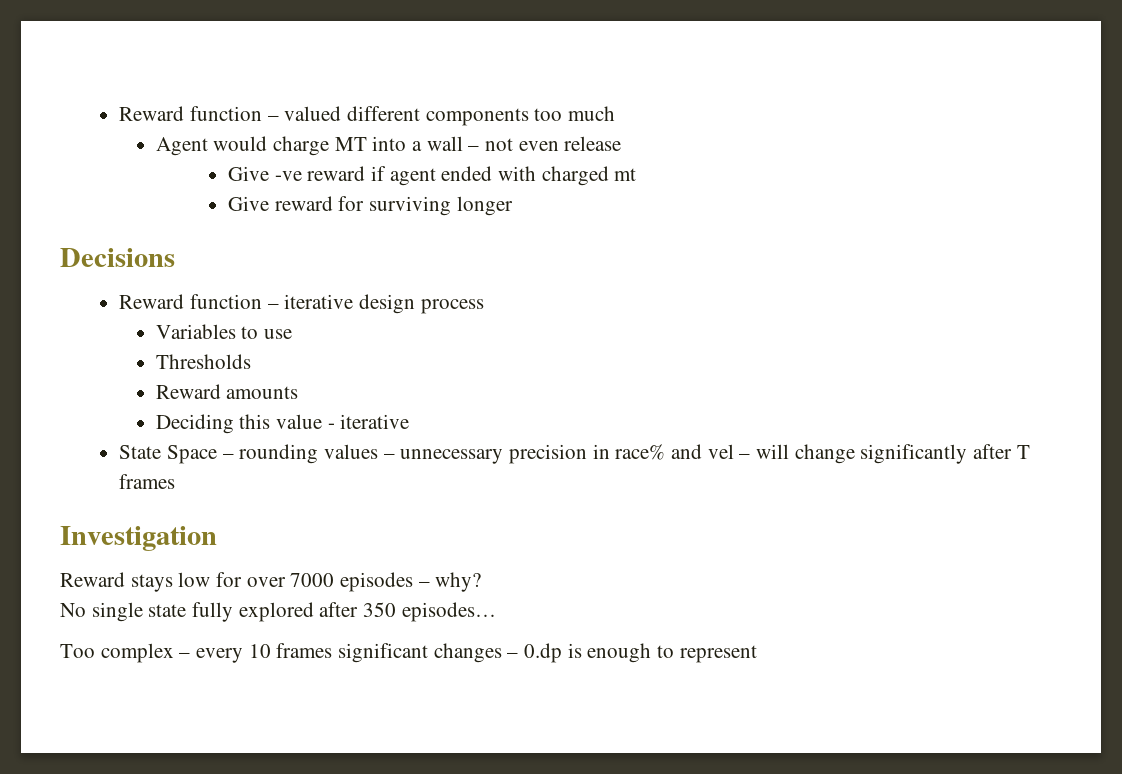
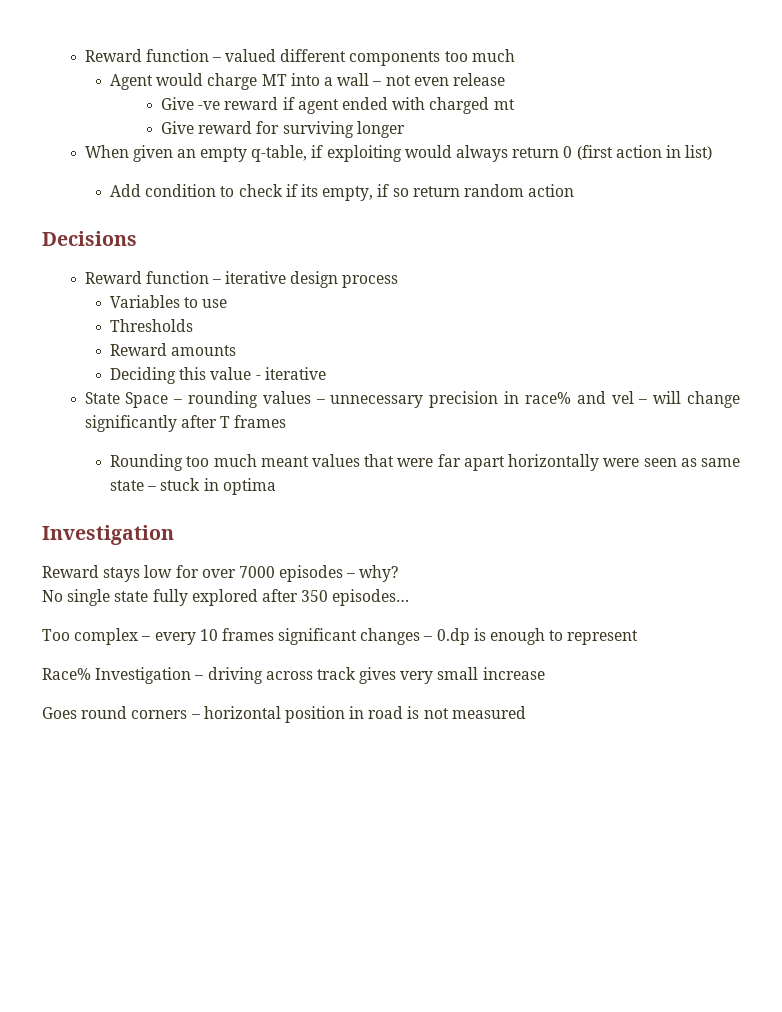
(513, 206) none -> [84,145,713,162] [110,184,575,201] // When given an empty q-table, if exploiting would always return 0 (first action in list) // Add condition to check if its empty, if so return random action
(176, 481) none -> [110,454,741,471] [110,478,276,495] // Rounding too much meant values that were far apart horizontally were seen as same state – stuck in optima
(757, 654) none -> [42,667,545,684] [42,706,526,723] // Race% Investigation – driving across track gives very small increase // Goes round corners – horizontal position in road is not measured

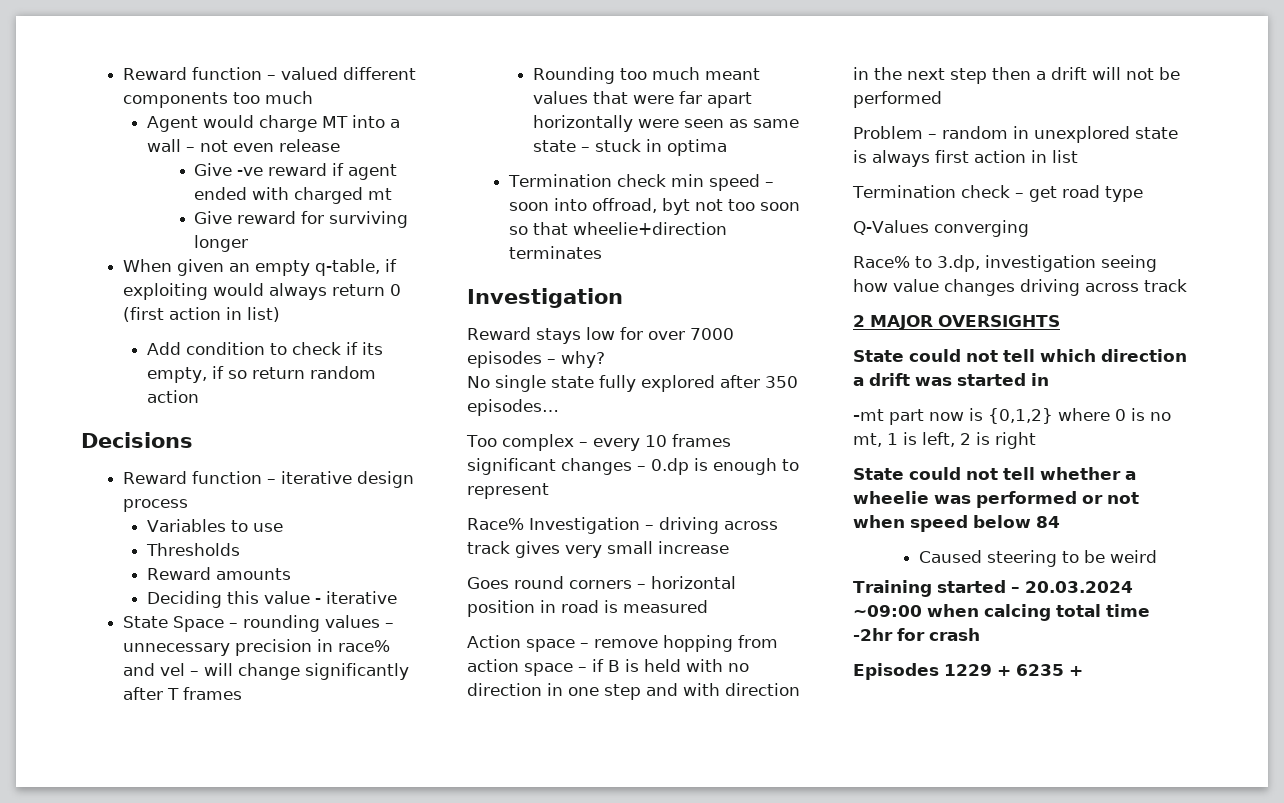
(276, 486) none -> [507,174,774,191] [508,198,800,215] [508,222,727,235] [508,246,602,259] // Termination check min speed – soon into offroad, byt not too soon so that wheelie+direction terminates
[423,706,526,719] not measured -> [623,600,708,613] [467,635,778,652] [467,659,749,676] [467,683,800,700] [853,67,1180,84] [853,91,942,108] [853,126,1178,143] [853,150,1078,167] [852,185,1143,202] [853,220,1029,237] [853,255,1157,272] [853,279,1187,296] [853,315,1060,330] [853,349,1187,362] [853,373,1049,386] [853,408,1171,425] [853,432,1036,449] [853,467,1136,480] [853,491,1139,508] [853,515,1060,532] [918,550,1157,567] [853,580,1133,597] [853,604,1150,621] [853,628,980,641] [853,663,1083,680] measured // Action space – remove hopping from action space – if B is held with no direction in one step and with direction in the next step then a drift will not be performed // Problem – random in unexplored state is always first action in list // Termination check – get road type // Q-Values converging // Race% to 3.dp, investigation seeing how value changes driving across track // 2 MAJOR OVERSIGHTS // State could not tell which direction a drift was started in // -mt part now is {0,1,2} where 0 is no mt, 1 is left, 2 is right // State could not tell whether a wheelie was performed or not when speed below 84 // Caused steering to be weird // Training started – 20.03.2024 ~09:00 when calcing total time -2hr for crash // Episodes 1229 + 6235 +

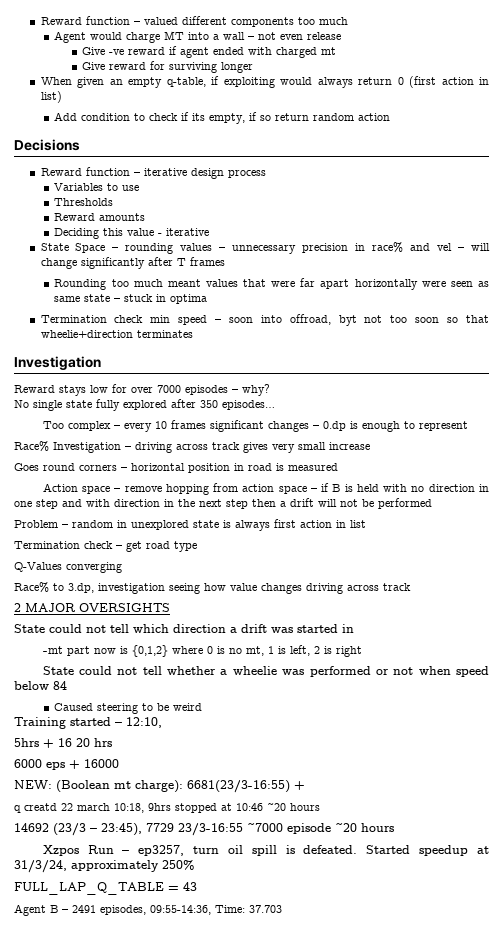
[1024,581,1133,593] [853,604,1150,621] [853,628,980,641] [853,663,1083,680] 20.03.2024 ~09:00 when calcing total time -2hr for crash // Episodes 1229 + 6235 + -> [126,717,162,728] [14,738,112,748] [14,759,119,770] [14,780,305,793] [14,802,320,813] [14,822,394,836] [42,845,489,856] [14,860,195,873] [14,882,197,895] [14,904,282,916] 12:10, // 5hrs + 16 20 hrs // 6000 eps + 16000 // NEW: (Boolean mt charge): 6681(23/3-16:55) + // q creatd 22 march 10:18, 9hrs stopped at 10:46 ~20 hours // 14692 (23/3 – 23:45), 7729 23/3-16:55 ~7000 episode ~20 hours // Xzpos Run – ep3257, turn oil spill is defeated. Started speedup at 31/3/24, approximately 250% // FULL_LAP_Q_TABLE = 43 // Agent B – 2491 episodes, 09:55-14:36, Time: 37.703

